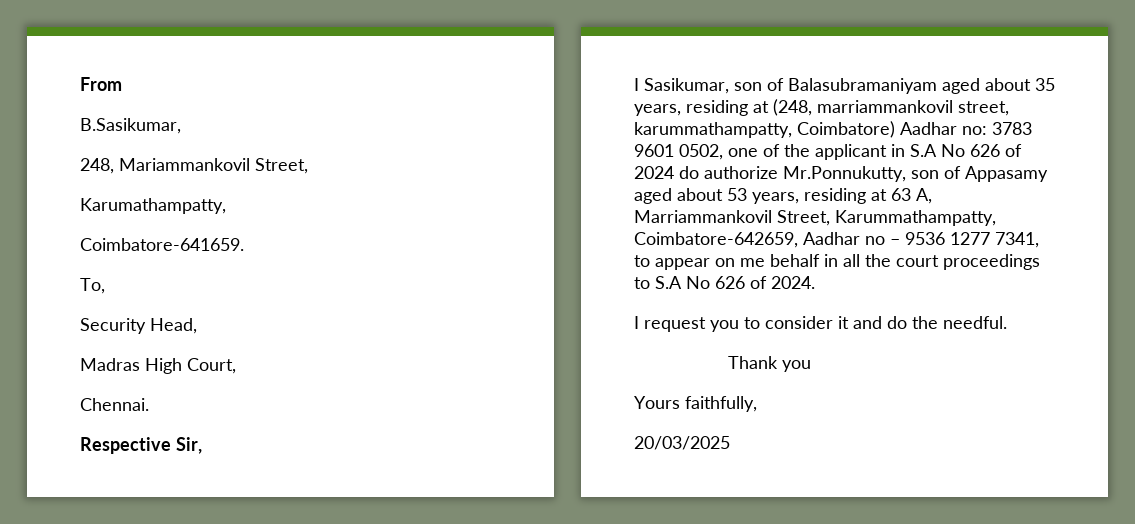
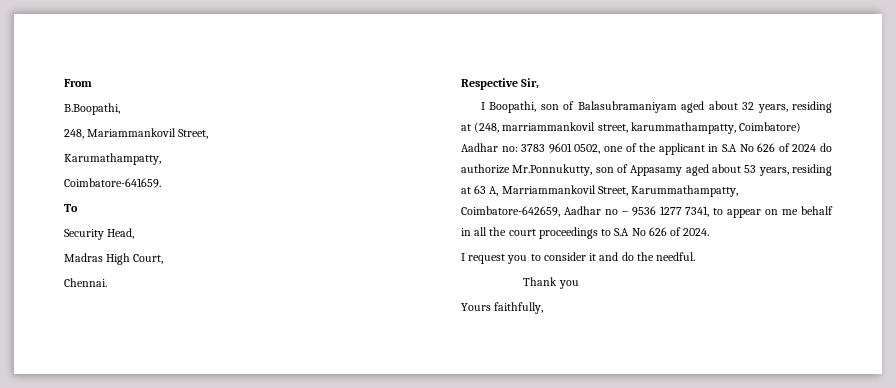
[80,118,181,134] B.Sasikumar, -> [64,103,120,115] B.Boopathi,
[80,278,105,294] To, -> [64,204,78,212] To
[644,78,729,94] Sasikumar, -> [489,101,537,113] Boopathi,
[1035,78,1055,91] 35 -> [742,102,755,110] 32
[634,436,730,450] // 20/03/2025 -> (544, 308) none

